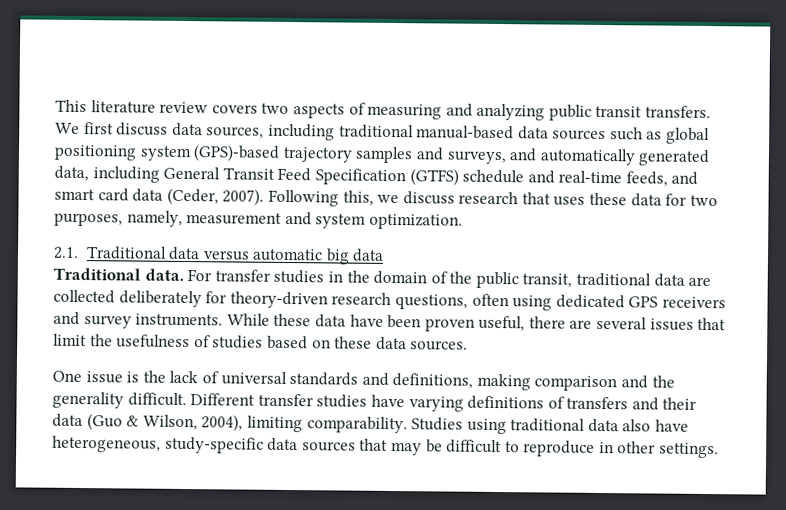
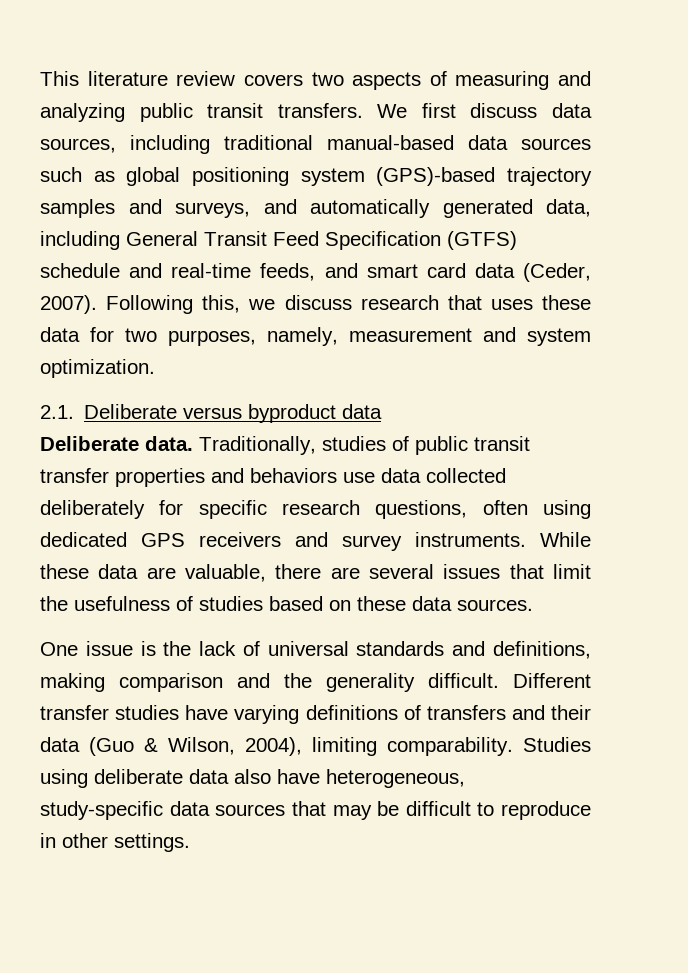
[85,246,385,265] [53,267,712,289] Traditional data versus automatic big data // Traditional data. For transfer studies in the domain of the public transit, traditional data are -> [84,404,383,423] [40,436,530,455] [40,468,421,487] Deliberate versus byproduct data // Deliberate data. Traditionally, studies of public transit transfer properties and behaviors use data
[229,291,328,309] theory-driven -> [198,500,267,519] specific
[349,314,526,332] have been proven useful, -> [146,564,266,582] are valuable,
[510,418,586,432] traditional -> [94,769,183,784] deliberate

